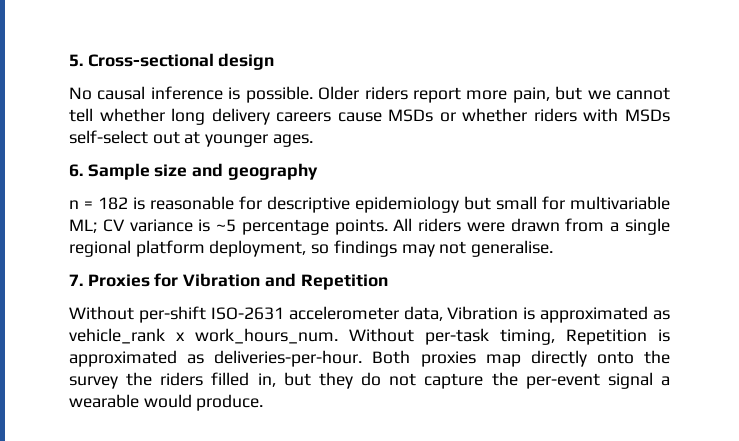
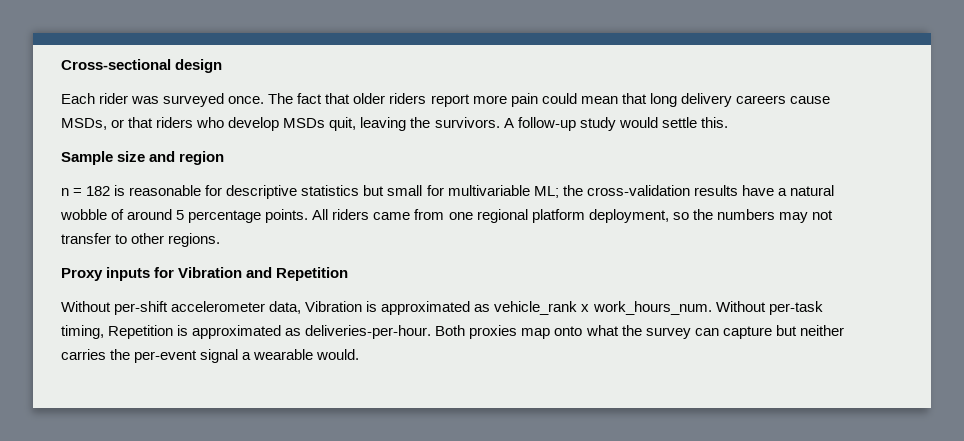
[69,54,83,67] 5. -> (61, 64) none
[69,86,670,103] [69,108,670,125] [69,130,313,147] [69,164,83,177] No causal inference is possible. Older riders report more pain, but we cannot tell whether long delivery careers cause MSDs or whether riders with MSDs self-select out at younger ages. // 6. -> [61,93,830,107] [61,117,728,131] Each rider was surveyed once. The fact that older riders report more pain could mean that long delivery careers cause MSDs, or that riders who develop MSDs quit, leaving the survivors. A follow-up study would settle this. //
[227,163,318,180] geography -> [179,151,225,165] region
[355,196,459,213] epidemiology -> [301,185,360,196] statistics
[102,218,670,235] [69,240,554,257] [69,274,150,287] CV variance is ~5 percentage points. All riders were drawn from a single regional platform deployment, so findings may not generalise. // 7. Proxies -> [562,185,834,196] [60,209,833,223] [61,233,221,247] [61,267,151,281] the cross-validation results have a natural wobble of around 5 percentage points. All riders came from one regional platform deployment, so the numbers may not transfer to other regions. // Proxy inputs
[210,307,284,320] ISO-2631 -> (169, 308) none
[530,350,670,367] [69,372,484,389] directly onto the survey the riders filled in, but they do not capture -> [554,325,844,339] [61,349,106,360] onto what the survey can capture but neither carries
[143,394,264,411] would produce. -> [316,349,360,360] would.

